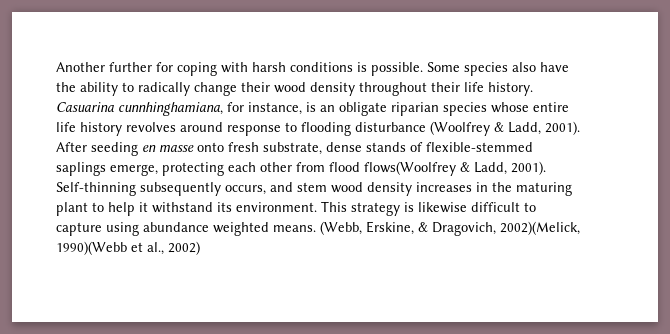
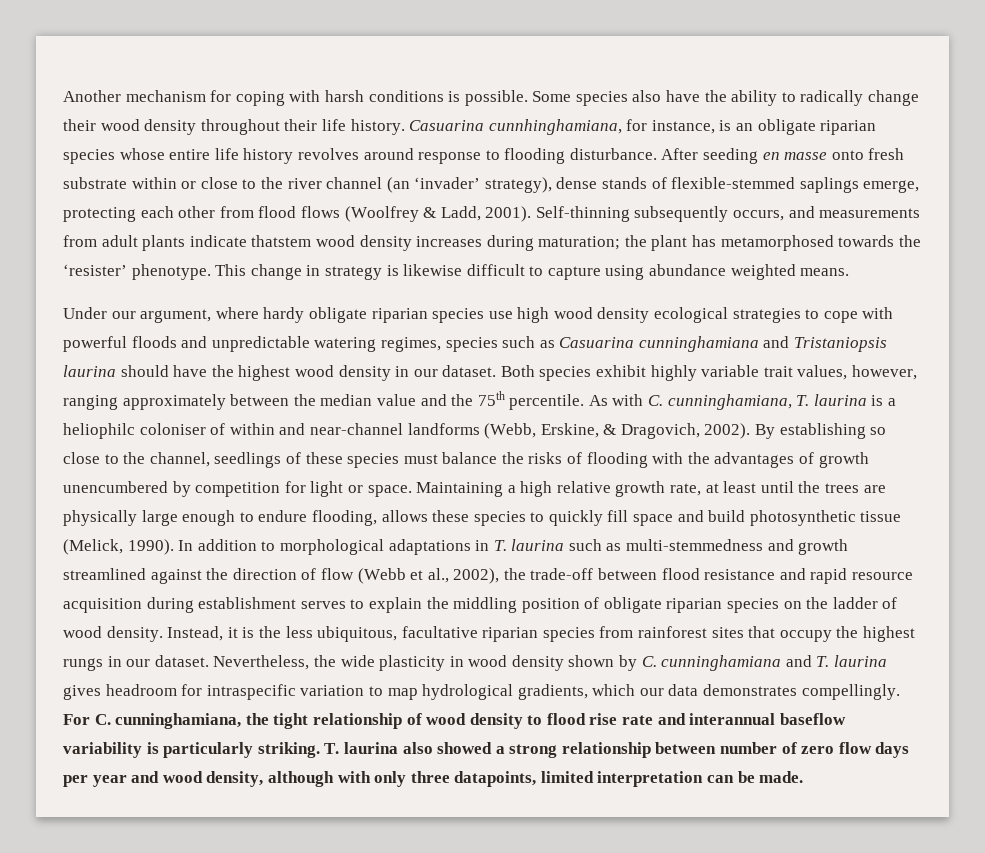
[109,62,152,72] further -> [125,90,206,102] mechanism
[355,121,580,136] disturbance (Woolfrey & Ladd, 2001). -> [569,148,657,160] disturbance.
[263,142,322,155] substrate, -> [63,177,552,193] substrate within or close to the river channel (an ‘invader’ strategy),
[364,161,456,176] flows(Woolfrey -> [300,206,419,222] flows (Woolfrey
[297,182,572,196] [56,201,347,216] stem wood density increases in the maturing plant to help it withstand its environment. This -> [819,208,921,218] [63,235,921,251] [63,264,321,280] measurements from adult plants indicate thatstem wood density increases during maturation; the plant has metamorphosed towards the ‘resister’ phenotype. This change in
[320,221,580,236] [56,241,200,255] (Webb, Erskine, & Dragovich, 2002)(Melick, 1990)(Webb et al., 2002) -> [63,307,894,323] [63,336,888,352] [63,365,918,381] [63,391,897,410] [63,423,887,439] [63,452,869,468] [63,481,886,497] [63,510,902,526] [63,539,849,555] [63,568,914,584] [63,597,898,613] [63,626,916,642] [63,655,888,671] [63,684,900,700] [63,713,846,729] [63,742,910,758] [63,771,804,787] // Under our argument, where hardy obligate riparian species use high wood density ecological strategies to cope with powerful floods and unpredictable watering regimes, species such as Casuarina cunninghamiana and Tristaniopsis laurina should have the highest wood density in our dataset. Both species exhibit highly variable trait values, however, ranging approximately between the median value and the 75th percentile. As with C. cunninghamiana, T. laurina is a heliophilc coloniser of within and near-channel landforms (Webb, Erskine, & Dragovich, 2002). By establishing so close to the channel, seedlings of these species must balance the risks of flooding with the advantages of growth unencumbered by competition for light or space. Maintaining a high relative growth rate, at least until the trees are physically large enough to endure flooding, allows these species to quickly fill space and build photosynthetic tissue (Melick, 1990). In addition to morphological adaptations in T. laurina such as multi-stemmedness and growth streamlined against the direction of flow (Webb et al., 2002), the trade-off between flood resistance and rapid resource acquisition during establishment serves to explain the middling position of obligate riparian species on the ladder of wood density. Instead, it is the less ubiquitous, facultative riparian species from rainforest sites that occupy the highest rungs in our dataset. Nevertheless, the wide plasticity in wood density shown by C. cunninghamiana and T. laurina gives headroom for intraspecific variation to map hydrological gradients, which our data demonstrates compellingly. For C. cunninghamiana, the tight relationship of wood density to flood rise rate and interannual baseflow variability is particularly striking. T. laurina also showed a strong relationship between number of zero flow days per year and wood density, although with only three datapoints, limited interpretation can be made.

